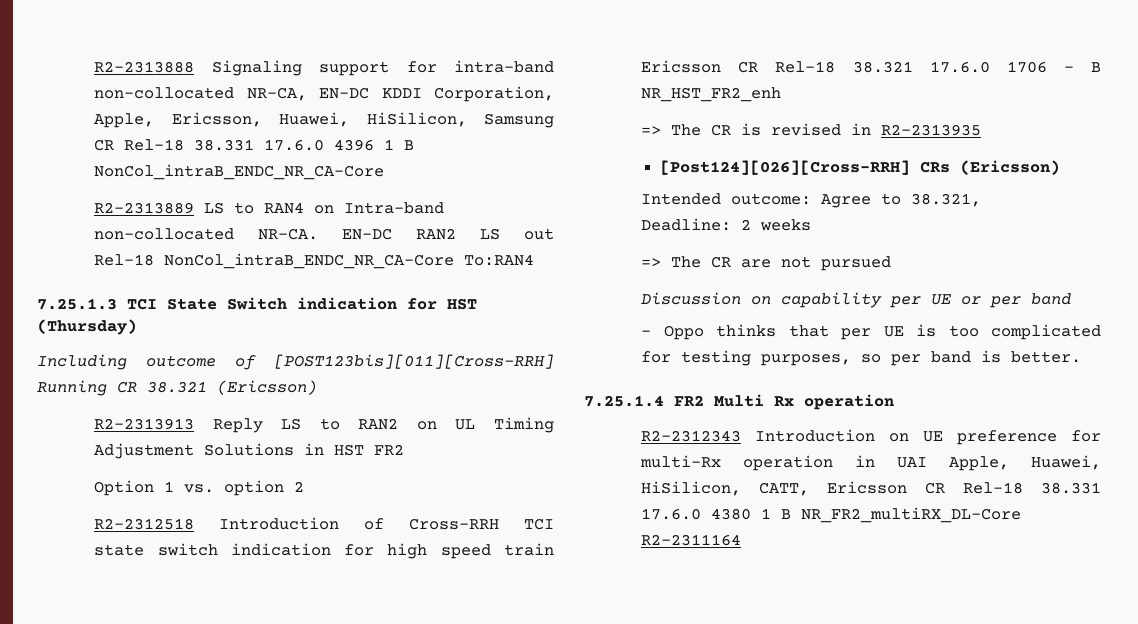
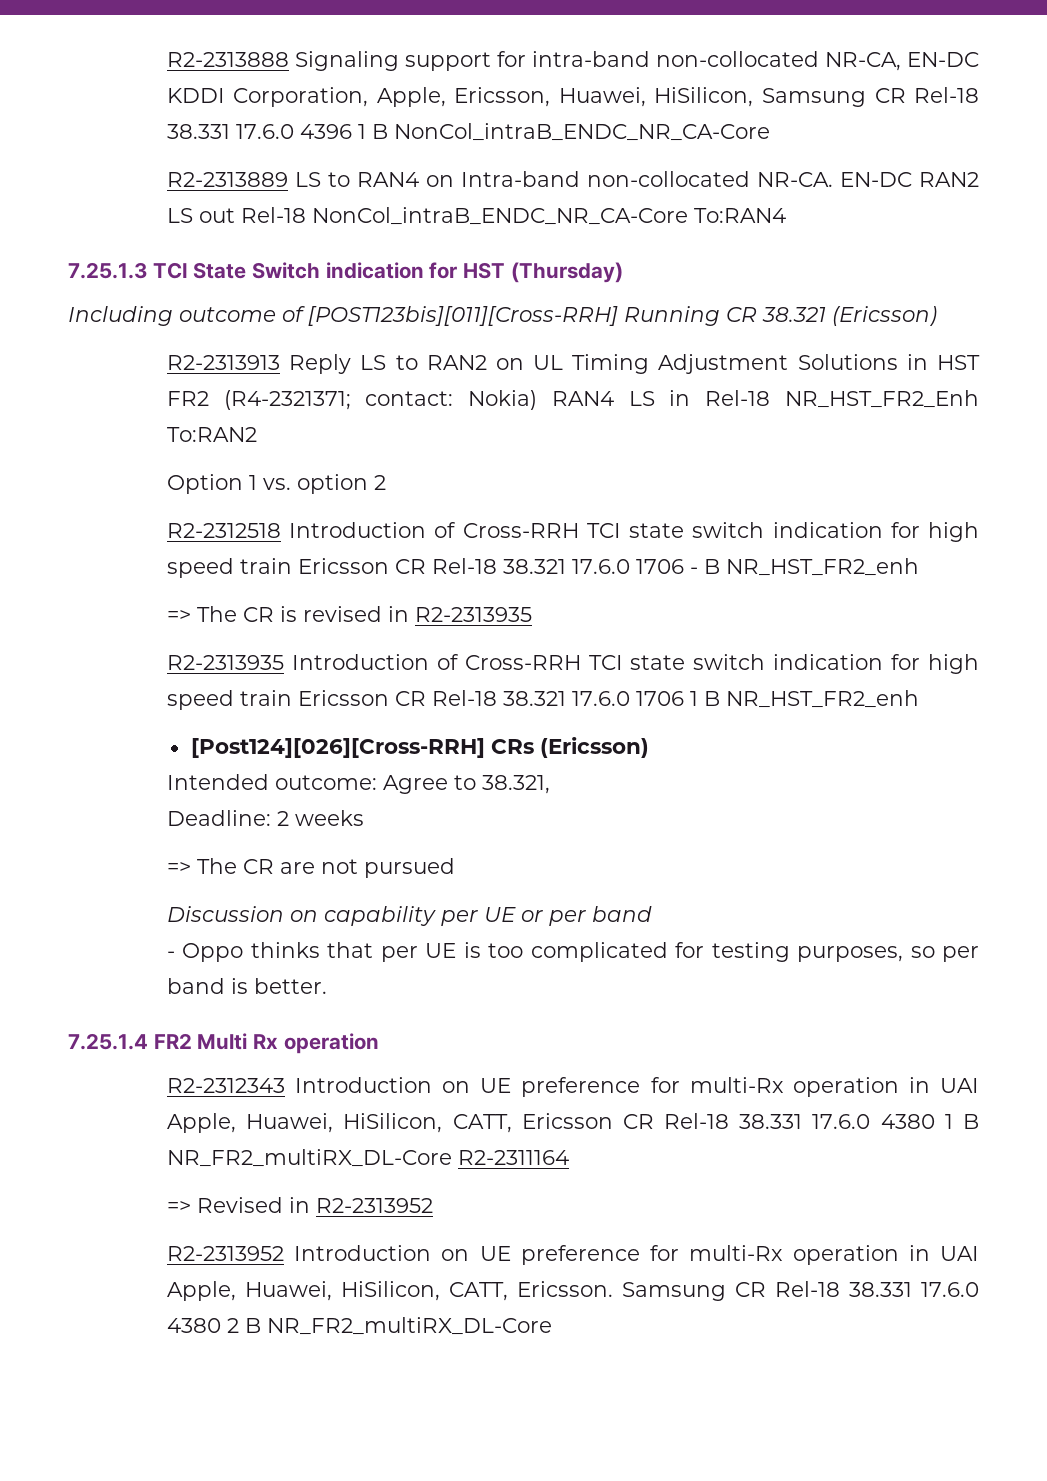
(405, 449) none -> [223,390,979,410] [166,427,257,442] (R4-2321371; contact: Nokia) RAN4 LS in Rel-18 NR_HST_FR2_Enh To:RAN2
(982, 130) none -> [166,654,980,674] [166,690,919,710] // R2-2313935 Introduction of Cross-RRH TCI state switch indication for high speed train Ericsson CR Rel-18 38.321 17.6.0 1706 1 B NR_HST_FR2_enh
(742, 540) none -> [166,1197,433,1213] [166,1245,979,1265] [166,1281,979,1301] [166,1317,552,1335] // => Revised in R2-2313952 // R2-2313952 Introduction on UE preference for multi-Rx operation in UAI Apple, Huawei, HiSilicon, CATT, Ericsson. Samsung CR Rel-18 38.331 17.6.0 4380 2 B NR_FR2_multiRX_DL-Core

